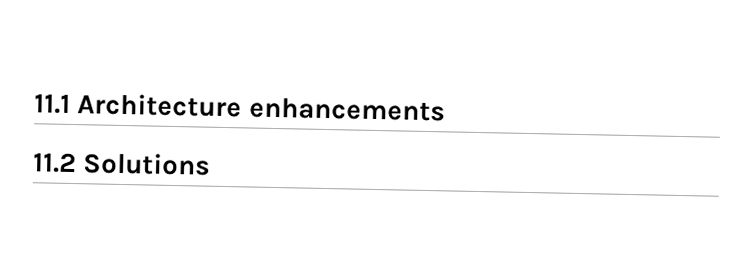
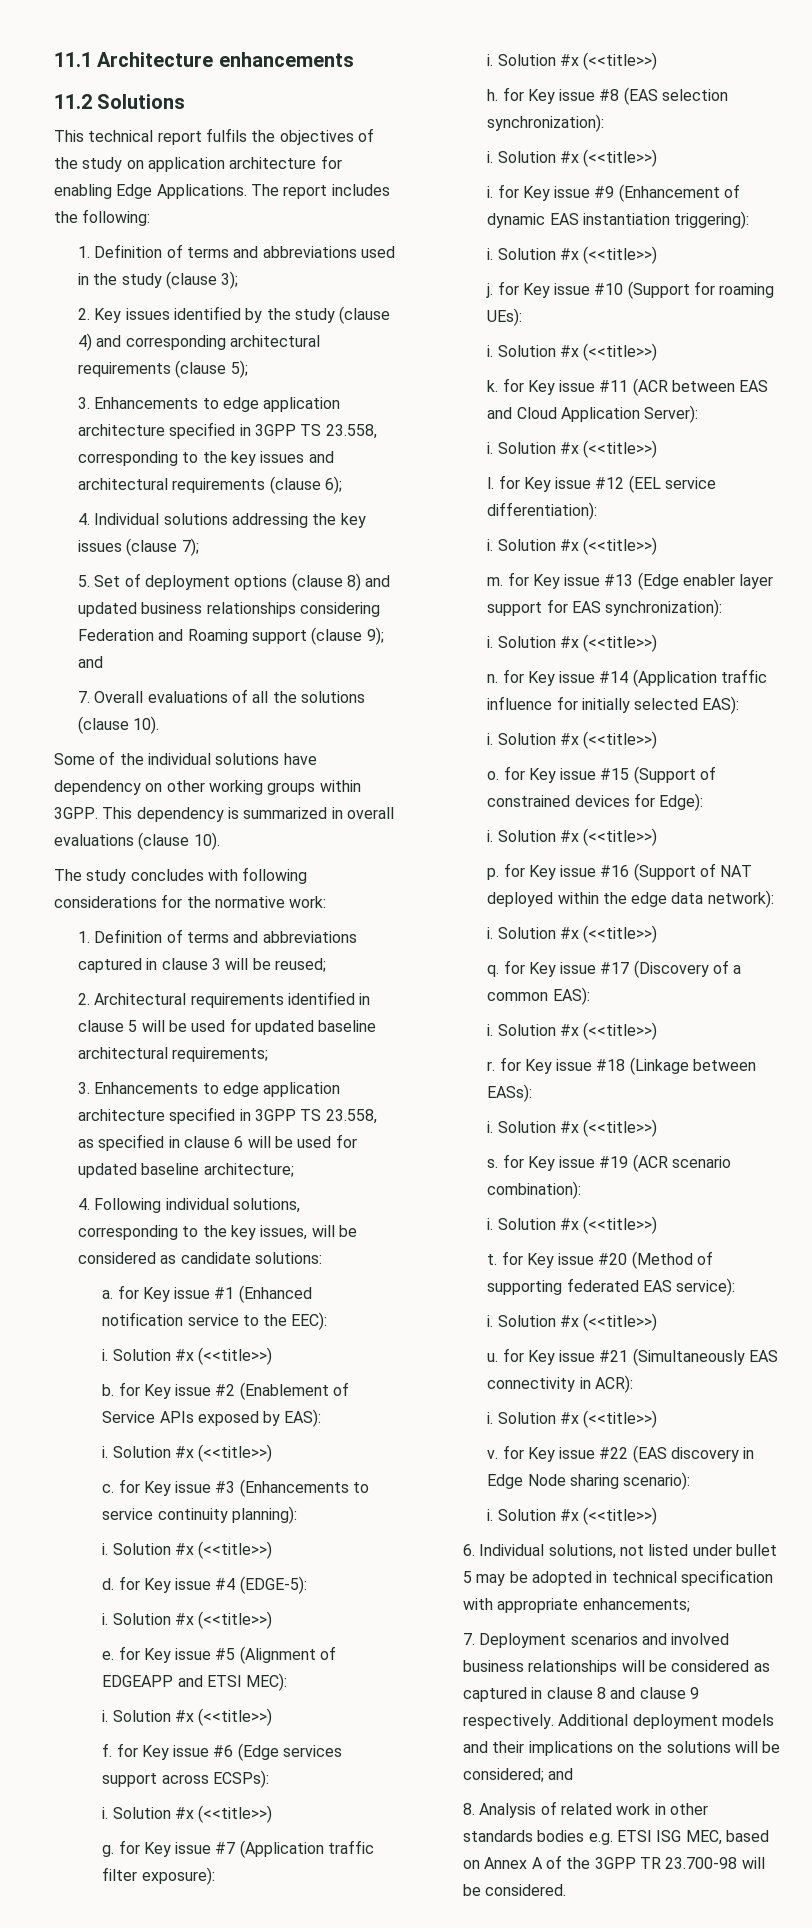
(212, 164) none -> [54,128,374,145] [54,155,342,172] [54,184,390,199] [54,209,151,226] [78,244,396,258] [78,271,239,289] [78,306,391,324] [78,333,321,351] [78,360,248,378] [78,397,341,412] [78,422,377,439] [78,451,334,466] [78,476,343,494] [78,513,366,528] [78,538,199,556] [78,573,391,591] [78,602,381,617] [78,627,384,645] [78,656,104,668] [78,689,366,703] [78,716,160,734] [54,751,317,765] [54,780,361,795] [54,807,394,822] [54,832,220,850] [54,867,308,884] [54,894,327,908] [78,929,357,943] [78,958,327,973] [78,991,371,1008] [78,1018,377,1035] [78,1047,269,1062] [78,1082,341,1097] [78,1107,377,1124] [78,1134,357,1151] [78,1163,294,1178] [78,1198,301,1213] [78,1225,358,1240] [78,1252,323,1264] [102,1285,312,1303] [102,1312,328,1330] [102,1347,273,1365] [102,1382,350,1400] [102,1409,322,1427] [102,1444,273,1462] [102,1479,370,1497] [102,1506,297,1524] [102,1541,273,1559] [102,1576,307,1594] [102,1611,273,1629] [102,1646,337,1664] [102,1673,288,1691] [102,1708,273,1726] [102,1743,343,1761] [102,1770,269,1788] [102,1805,273,1823] [102,1840,375,1858] [102,1867,215,1885] [487,52,658,70] [487,87,729,105] [487,114,605,132] [487,149,658,167] [487,184,741,202] [487,211,750,229] [487,246,658,264] [486,281,775,299] [487,308,523,326] [487,343,658,361] [487,378,769,396] [487,405,699,423] [487,440,658,458] [487,475,717,493] [487,502,598,520] [487,537,658,555] [487,572,774,590] [487,599,723,617] [487,634,658,652] [487,669,768,687] [487,696,740,714] [487,731,658,749] [487,766,717,784] [487,793,704,811] [487,828,658,846] [487,863,753,881] [487,890,774,908] [487,925,658,943] [487,960,742,978] [487,987,590,1005] [487,1022,658,1040] [487,1057,757,1075] [487,1084,533,1102] [487,1119,658,1137] [487,1154,732,1172] [487,1181,582,1199] [487,1216,658,1234] [487,1251,714,1269] [487,1278,736,1296] [487,1313,658,1331] [487,1348,779,1366] [487,1375,633,1393] [487,1410,658,1428] [487,1445,755,1463] [487,1472,691,1490] [487,1507,658,1525] [463,1544,778,1559] [463,1569,774,1586] [463,1598,690,1613] [463,1633,730,1648] [463,1660,770,1675] [463,1687,700,1702] [463,1714,775,1729] [463,1741,781,1756] [463,1768,574,1782] [463,1801,709,1818] [463,1830,770,1845] [463,1855,765,1869] [463,1884,567,1896] // This technical report fulfils the objectives of the study on application architecture for enabling Edge Applications. The report includes the following: // 1. Definition of terms and abbreviations used in the study (clause 3); // 2. Key issues identified by the study (clause 4) and corresponding architectural requirements (clause 5); // 3. Enhancements to edge application architecture specified in 3GPP TS 23.558, corresponding to the key issues and architectural requirements (clause 6); // 4. Individual solutions addressing the key issues (clause 7); // 5. Set of deployment options (clause 8) and updated business relationships considering Federation and Roaming support (clause 9); and // 7. Overall evaluations of all the solutions (clause 10). // Some of the individual solutions have dependency on other working groups within 3GPP. This dependency is summarized in overall evaluations (clause 10). // The study concludes with following considerations for the normative work: // 1. Definition of terms and abbreviations captured in clause 3 will be reused; // 2. Architectural requirements identified in clause 5 will be used for updated baseline architectural requirements; // 3. Enhancements to edge application architecture specified in 3GPP TS 23.558, as specified in clause 6 will be used for updated baseline architecture; // 4. Following individual solutions, corresponding to the key issues, will be considered as candidate solutions: // a. for Key issue #1 (Enhanced notification service to the EEC): // i. Solution #x (<<title>>) // b. for Key issue #2 (Enablement of Service APIs exposed by EAS): // i. Solution #x (<<title>>) // c. for Key issue #3 (Enhancements to service continuity planning): // i. Solution #x (<<title>>) // d. for Key issue #4 (EDGE-5): // i. Solution #x (<<title>>) // e. for Key issue #5 (Alignment of EDGEAPP and ETSI MEC): // i. Solution #x (<<title>>) // f. for Key issue #6 (Edge services support across ECSPs): // i. Solution #x (<<title>>) // g. for Key issue #7 (Application traffic filter exposure): // i. Solution #x (<<title>>) // h. for Key issue #8 (EAS selection synchronization): // i. Solution #x (<<title>>) // i. for Key issue #9 (Enhancement of dynamic EAS instantiation triggering): // i. Solution #x (<<title>>) // j. for Key issue #10 (Support for roaming UEs): // i. Solution #x (<<title>>) // k. for Key issue #11 (ACR between EAS and Cloud Application Server): // i. Solution #x (<<title>>) // l. for Key issue #12 (EEL service differentiation): // i. Solution #x (<<title>>) // m. for Key issue #13 (Edge enabler layer support for EAS synchronization): // i. Solution #x (<<title>>) // n. for Key issue #14 (Application traffic influence for initially selected EAS): // i. Solution #x (<<title>>) // o. for Key issue #15 (Support of constrained devices for Edge): // i. Solution #x (<<title>>) // p. for Key issue #16 (Support of NAT deployed within the edge data network): // i. Solution #x (<<title>>) // q. for Key issue #17 (Discovery of a common EAS): // i. Solution #x (<<title>>) // r. for Key issue #18 (Linkage between EASs): // i. Solution #x (<<title>>) // s. for Key issue #19 (ACR scenario combination): // i. Solution #x (<<title>>) // t. for Key issue #20 (Method of supporting federated EAS service): // i. Solution #x (<<title>>) // u. for Key issue #21 (Simultaneously EAS connectivity in ACR): // i. Solution #x (<<title>>) // v. for Key issue #22 (EAS discovery in Edge Node sharing scenario): // i. Solution #x (<<title>>) // 6. Individual solutions, not listed under bullet 5 may be adopted in technical specification with appropriate enhancements; // 7. Deployment scenarios and involved business relationships will be considered as captured in clause 8 and clause 9 respectively. Additional deployment models and their implications on the solutions will be considered; and // 8. Analysis of related work in other standards bodies e.g. ETSI ISG MEC, based on Annex A of the 3GPP TR 23.700-98 will be considered.

